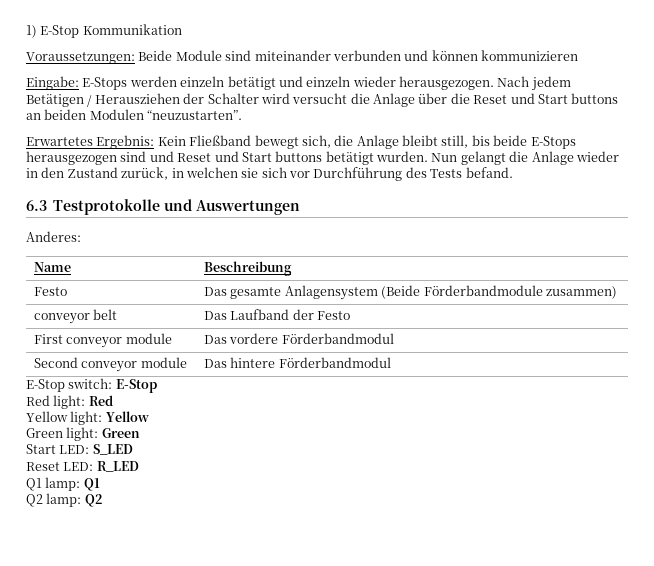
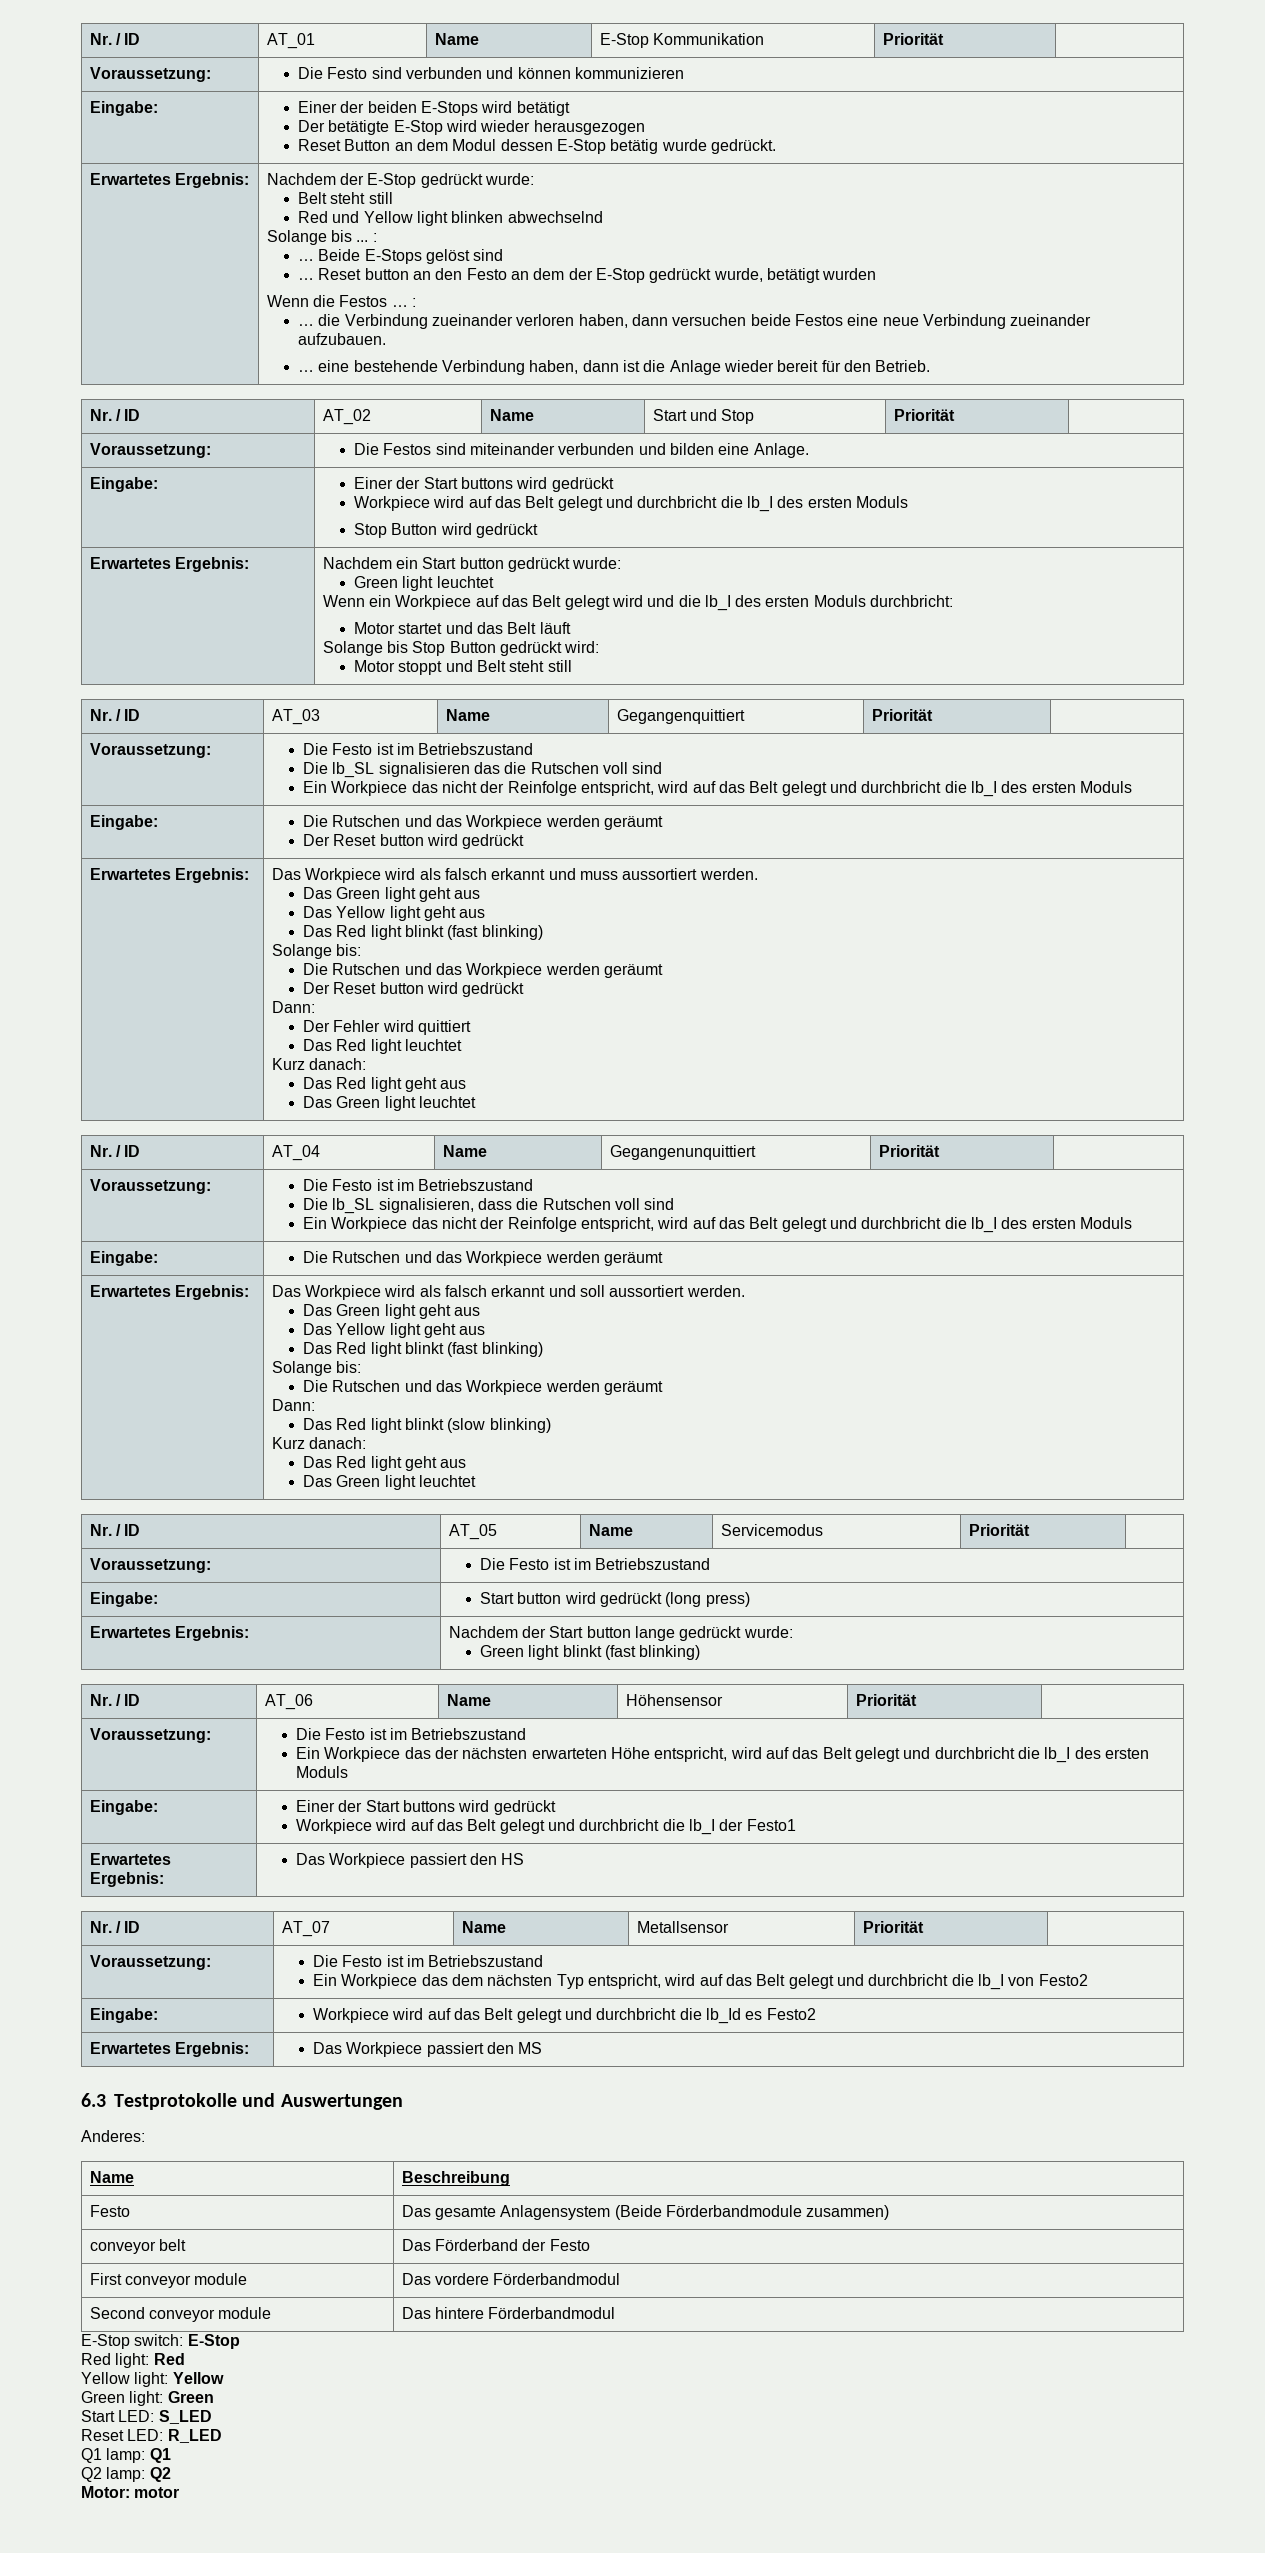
[26,24,182,38] [26,50,578,64] [26,76,571,91] [26,93,619,107] [26,109,243,120] [26,135,576,149] [26,151,619,165] [26,167,513,181] 1) E-Stop Kommunikation // Voraussetzungen: Beide Module sind miteinander verbunden und können kommunizieren // Eingabe: E-Stops werden einzeln betätigt und einzeln wieder herausgezogen. Nach jedem Betätigen / Herausziehen der Schalter wird versucht die Anlage über die Reset und Start buttons an beiden Modulen “neuzustarten”. // Erwartetes Ergebnis: Kein Fließband bewegt sich, die Anlage bleibt still, bis beide E-Stops herausgezogen sind und Reset und Start buttons betätigt wurden. Nun gelangt die Anlage wieder in den Zustand zurück, in welchen sie sich vor Durchführung des Tests befand. -> [89,33,141,45] [266,33,315,49] [434,33,479,45] [599,33,764,48] [882,33,944,45] [89,67,211,82] [298,67,685,79] [89,101,158,116] [298,101,570,116] [298,120,645,135] [298,139,777,154] [89,173,249,188] [266,173,534,188] [298,192,393,204] [298,211,603,226] [266,230,377,245] [298,249,504,264] [298,268,877,283] [266,295,416,307] [298,314,1092,329] [298,333,387,345] [298,360,931,375] [89,409,141,421] [322,409,371,425] [489,409,534,421] [652,409,755,424] [893,409,955,421] [89,443,211,458] [354,443,809,458] [89,477,158,492] [354,477,614,492] [354,496,908,512] [354,523,539,538] [89,557,249,572] [322,557,622,572] [354,576,494,591] [322,595,954,611] [354,622,571,634] [322,641,600,656] [354,660,572,675] [89,709,141,721] [271,709,320,725] [445,709,490,721] [616,709,745,724] [871,709,933,721] [89,743,211,758] [303,743,534,755] [303,762,663,778] [303,781,1132,797] [89,815,158,830] [303,815,664,830] [303,834,525,849] [89,868,249,883] [271,868,758,883] [303,887,481,902] [303,906,486,921] [303,925,543,940] [271,944,361,959] [303,963,664,978] [303,982,525,997] [271,1001,315,1013] [303,1020,472,1035] [303,1039,463,1054] [271,1058,366,1070] [303,1077,467,1092] [303,1096,477,1111] [89,1145,141,1157] [271,1145,320,1161] [442,1145,487,1157] [609,1145,756,1160] [878,1145,940,1157] [89,1179,211,1194] [303,1179,534,1191] [303,1198,675,1214] [303,1217,1132,1233] [89,1251,158,1266] [303,1251,664,1266] [89,1285,249,1300] [271,1285,745,1300] [303,1304,481,1319] [303,1323,486,1338] [303,1342,543,1357] [271,1361,361,1376] [303,1380,664,1395] [271,1399,315,1411] [303,1418,551,1433] [271,1437,366,1449] [303,1456,467,1471] [303,1475,477,1490] [89,1524,141,1536] [448,1524,497,1540] [588,1524,633,1536] [720,1524,823,1536] [968,1524,1030,1536] [89,1558,211,1573] [480,1558,711,1570] [89,1592,158,1607] [480,1592,750,1607] [89,1626,249,1641] [448,1626,793,1641] [480,1645,701,1660] [89,1694,141,1706] [264,1694,313,1710] [446,1694,491,1706] [625,1694,723,1706] [855,1694,917,1706] [89,1728,211,1743] [296,1728,527,1740] [296,1747,1149,1763] [296,1766,349,1778] [89,1800,158,1815] [296,1800,556,1815] [296,1819,796,1835] [89,1853,171,1865] [89,1872,164,1887] [296,1853,525,1868] [89,1921,141,1933] [281,1921,330,1937] [461,1921,506,1933] [636,1921,729,1933] [862,1921,924,1933] [89,1955,211,1970] [313,1955,544,1967] [313,1974,1088,1990] [89,2008,158,2023] [313,2008,816,2024] [89,2042,249,2057] [313,2042,543,2057] Nr. / ID | AT_01 | Name | E-Stop Kommunikation | Priorität | // Voraussetzung: | Die Festo sind verbunden und können kommunizieren // Eingabe: | Einer der beiden E-Stops wird betätigt // Der betätigte E-Stop wird wieder herausgezogen // Reset Button an dem Modul dessen E-Stop betätig wurde gedrückt. // Erwartetes Ergebnis: | Nachdem der E-Stop gedrückt wurde: // Belt steht still // Red und Yellow light blinken abwechselnd // Solange bis ... : // … Beide E-Stops gelöst sind // … Reset button an den Festo an dem der E-Stop gedrückt wurde, betätigt wurden // Wenn die Festos … : // … die Verbindung zueinander verloren haben, dann versuchen beide Festos eine neue Verbindung zueinander aufzubauen. // … eine bestehende Verbindung haben, dann ist die Anlage wieder bereit für den Betrieb. // Nr. / ID | AT_02 | Name | Start und Stop | Priorität | // Voraussetzung: | Die Festos sind miteinander verbunden und bilden eine Anlage. // Eingabe: | Einer der Start buttons wird gedrückt // Workpiece wird auf das Belt gelegt und durchbricht die lb_I des ersten Moduls // Stop Button wird gedrückt // Erwartetes Ergebnis: | Nachdem ein Start button gedrückt wurde: // Green light leuchtet // Wenn ein Workpiece auf das Belt gelegt wird und die lb_I des ersten Moduls durchbricht: // Motor startet und das Belt läuft // Solange bis Stop Button gedrückt wird: // Motor stoppt und Belt steht still // Nr. / ID | AT_03 | Name | Gegangenquittiert | Priorität | // Voraussetzung: | Die Festo ist im Betriebszustand // Die lb_SL signalisieren das die Rutschen voll sind // Ein Workpiece das nicht der Reinfolge entspricht, wird auf das Belt gelegt und durchbricht die lb_I des ersten Moduls // Eingabe: | Die Rutschen und das Workpiece werden geräumt // Der Reset button wird gedrückt // Erwartetes Ergebnis: | Das Workpiece wird als falsch erkannt und muss aussortiert werden. // Das Green light geht aus // Das Yellow light geht aus // Das Red light blinkt (fast blinking) // Solange bis: // Die Rutschen und das Workpiece werden geräumt // Der Reset button wird gedrückt // Dann: // Der Fehler wird quittiert // Das Red light leuchtet // Kurz danach: // Das Red light geht aus // Das Green light leuchtet // Nr. / ID | AT_04 | Name | Gegangenunquittiert | Priorität | // Voraussetzung: | Die Festo ist im Betriebszustand // Die lb_SL signalisieren, dass die Rutschen voll sind // Ein Workpiece das nicht der Reinfolge entspricht, wird auf das Belt gelegt und durchbricht die lb_I des ersten Moduls // Eingabe: | Die Rutschen und das Workpiece werden geräumt // Erwartetes Ergebnis: | Das Workpiece wird als falsch erkannt und soll aussortiert werden. // Das Green light geht aus // Das Yellow light geht aus // Das Red light blinkt (fast blinking) // Solange bis: // Die Rutschen und das Workpiece werden geräumt // Dann: // Das Red light blinkt (slow blinking) // Kurz danach: // Das Red light geht aus // Das Green light leuchtet // Nr. / ID | AT_05 | Name | Servicemodus | Priorität | // Voraussetzung: | Die Festo ist im Betriebszustand // Eingabe: | Start button wird gedrückt (long press) // Erwartetes Ergebnis: | Nachdem der Start button lange gedrückt wurde: // Green light blinkt (fast blinking) // Nr. / ID | AT_06 | Name | Höhensensor | Priorität | // Voraussetzung: | Die Festo ist im Betriebszustand // Ein Workpiece das der nächsten erwarteten Höhe entspricht, wird auf das Belt gelegt und durchbricht die lb_I des ersten Moduls // Eingabe: | Einer der Start buttons wird gedrückt // Workpiece wird auf das Belt gelegt und durchbricht die lb_I der Festo1 // Erwartetes Ergebnis: | Das Workpiece passiert den HS // Nr. / ID | AT_07 | Name | Metallsensor | Priorität | // Voraussetzung: | Die Festo ist im Betriebszustand // Ein Workpiece das dem nächsten Typ entspricht, wird auf das Belt gelegt und durchbricht die lb_I von Festo2 // Eingabe: | Workpiece wird auf das Belt gelegt und durchbricht die lb_Id es Festo2 // Erwartetes Ergebnis: | Das Workpiece passiert den MS
[230,309,290,320] Laufband -> [434,2239,518,2251] Förderband
(102, 500) none -> [81,2486,180,2498] // Motor: motor

